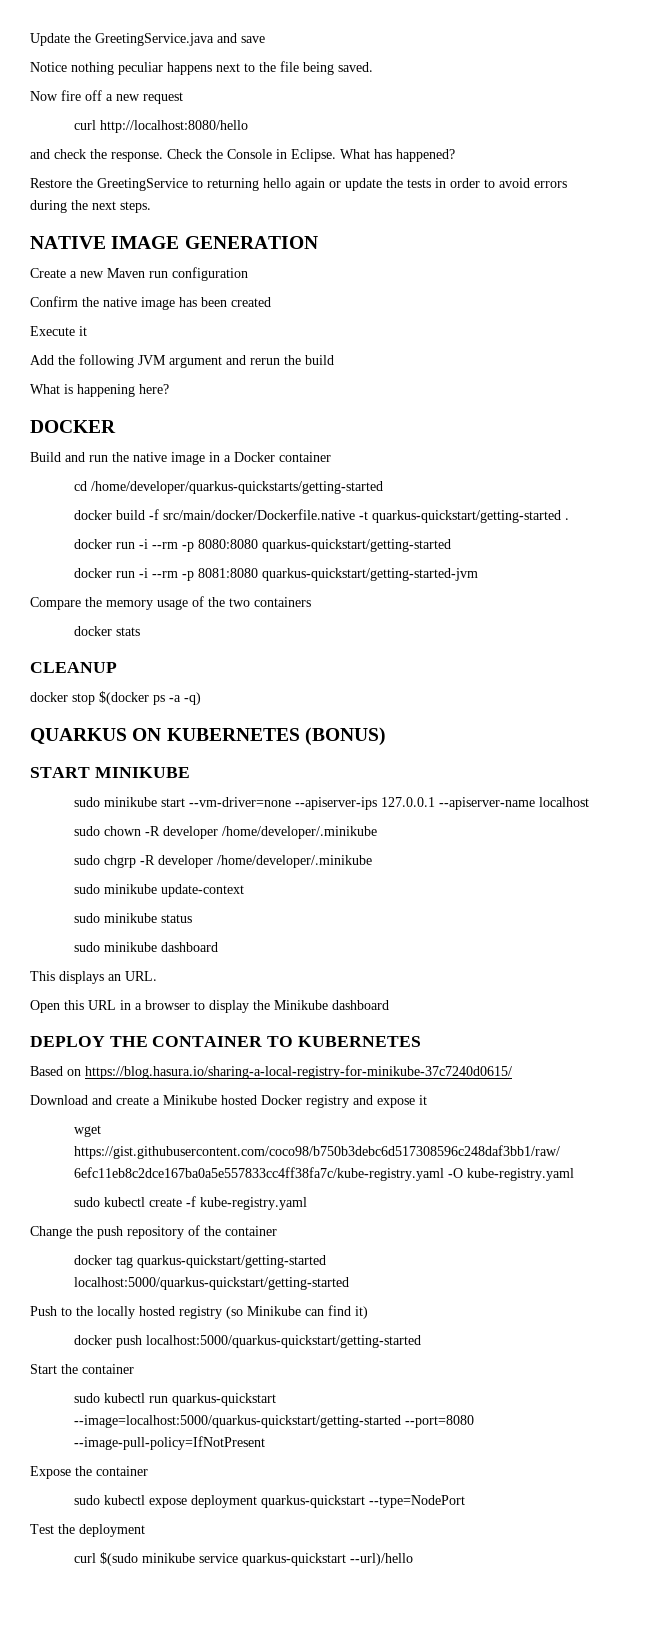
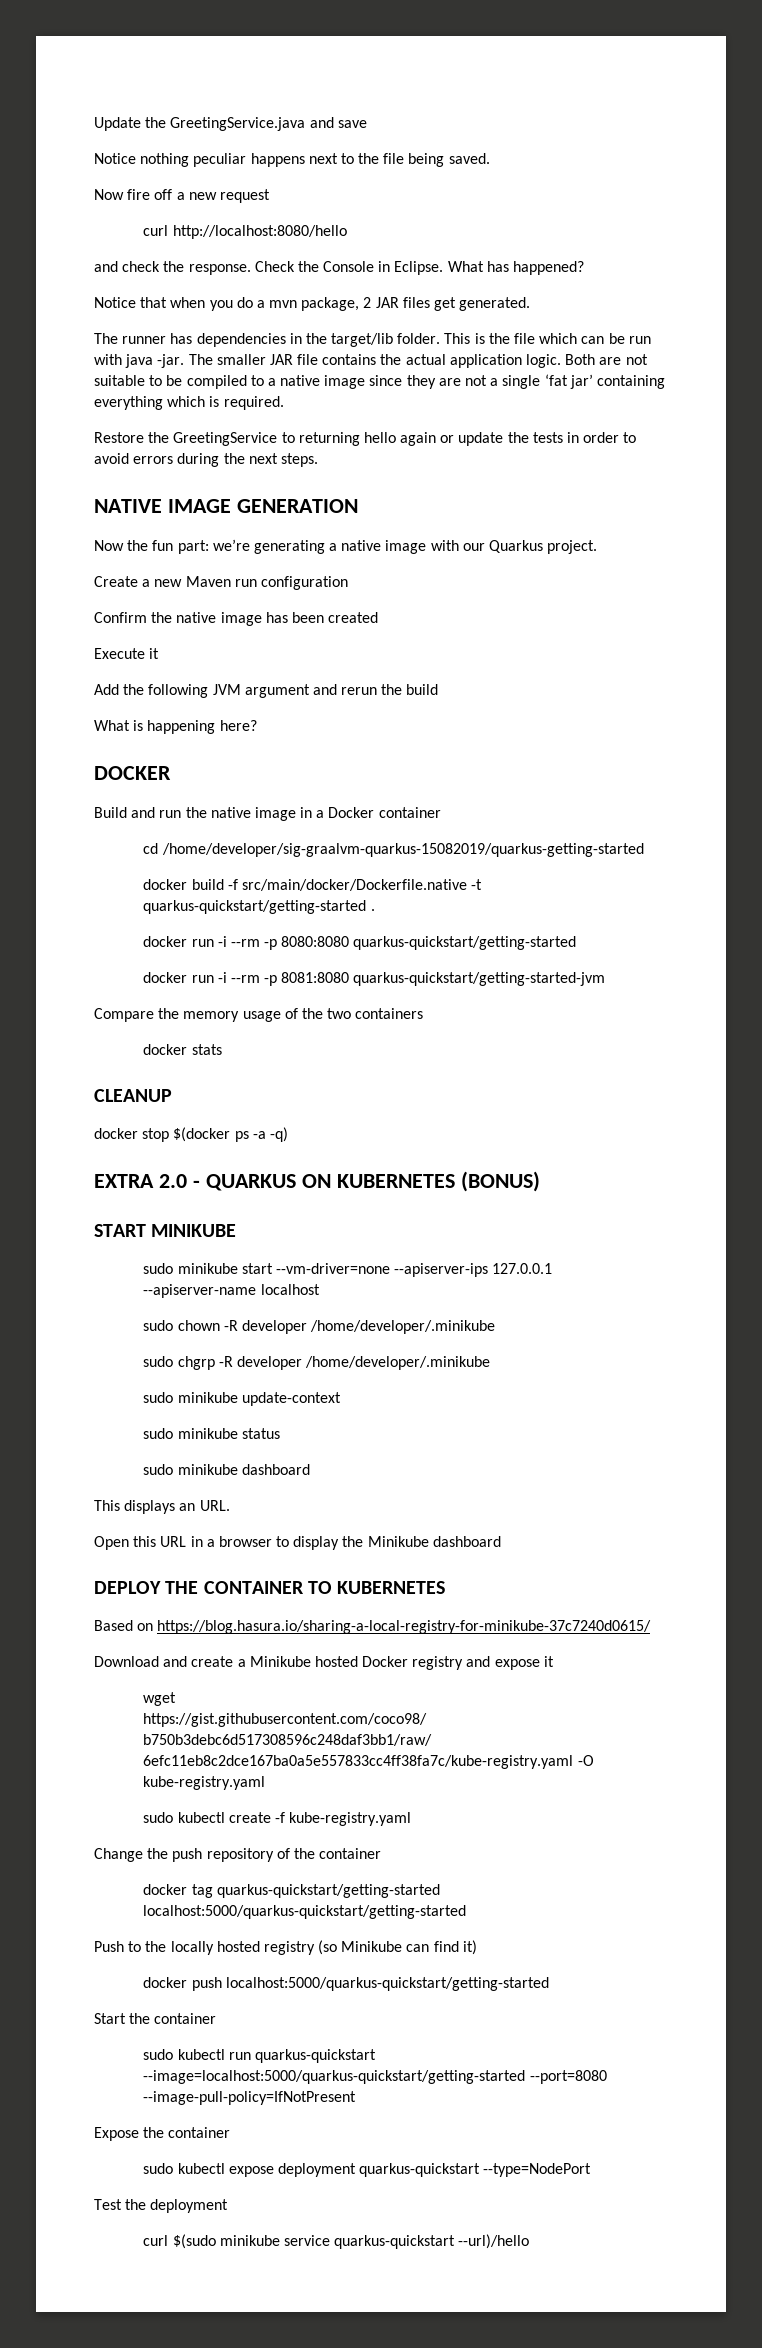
(455, 155) none -> [94,297,531,311] [94,333,651,347] [94,354,648,368] [94,374,665,389] [94,396,284,410] // Notice that when you do a mvn package, 2 JAR files get generated. // The runner has dependencies in the target/lib folder. This is the file which can be run with java -jar. The smaller JAR file contains the actual application logic. Both are not suitable to be compiled to a native image since they are not a single ‘fat jar’ containing everything which is required.
(318, 242) none -> [94,539,598,554] // Now the fun part: we’re generating a native image with our Quarkus project.
[91,481,384,494] /home/developer/quarkus-quickstarts/getting-started -> [161,843,644,857] /home/developer/sig-graalvm-quarkus-15082019/quarkus-getting-started
(201, 698) none -> [94,1174,200,1188] EXTRA 2.0 -

